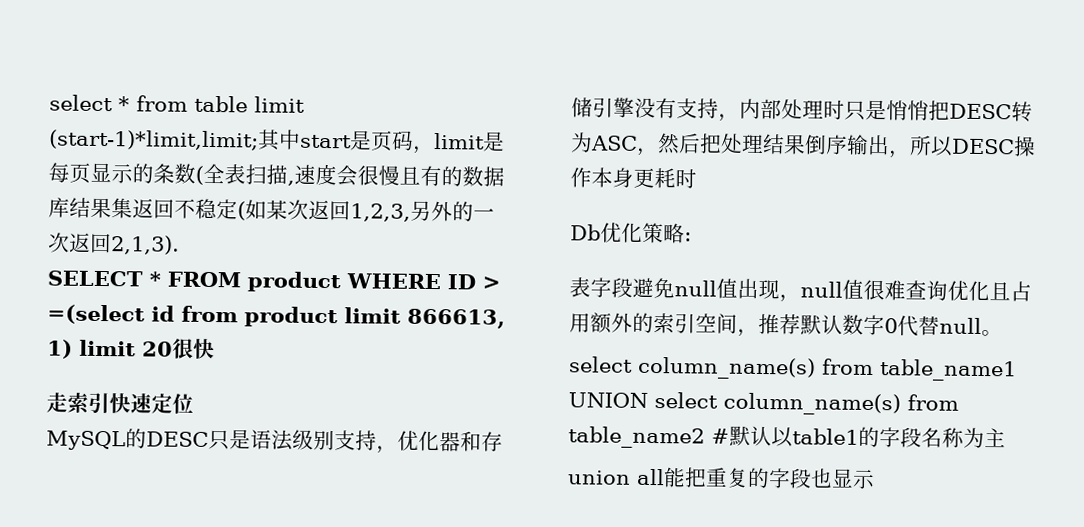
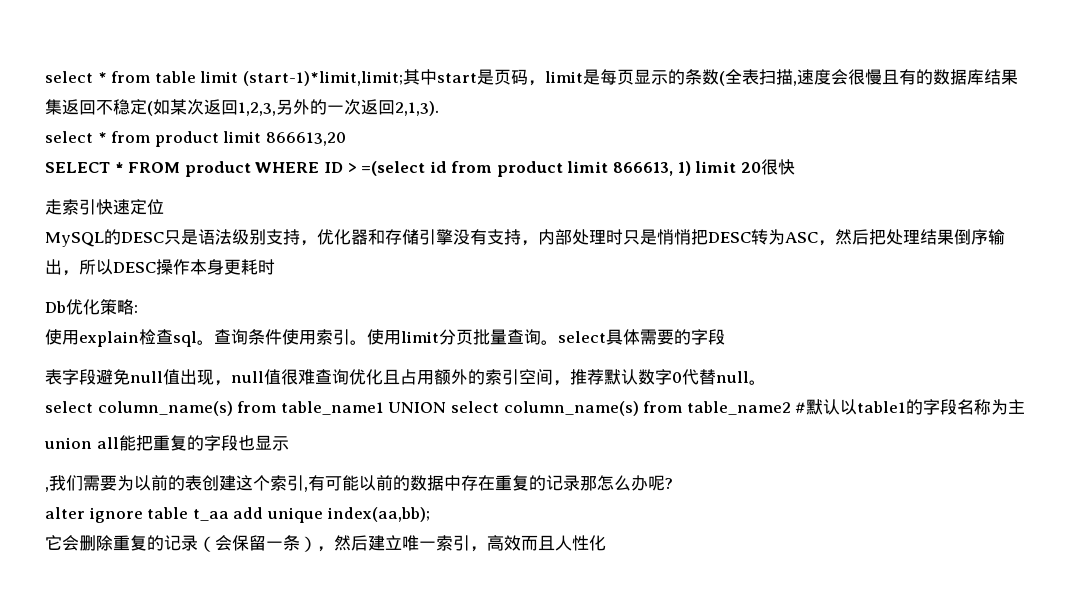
(180, 245) none -> [45,131,346,147] // select * from product limit 866613,20
(692, 237) none -> [45,329,725,347] // 使用explain检查sql。查询条件使用索引。使用limit分页批量查询。select具体需要的字段
(875, 479) none -> [45,475,673,492] [45,507,430,523] [45,535,606,552] // ,我们需要为以前的表创建这个索引,有可能以前的数据中存在重复的记录那怎么办呢? // alter ignore table t_aa add unique index(aa,bb); // 它会删除重复的记录（会保留一条），然后建立唯一索引，高效而且人性化

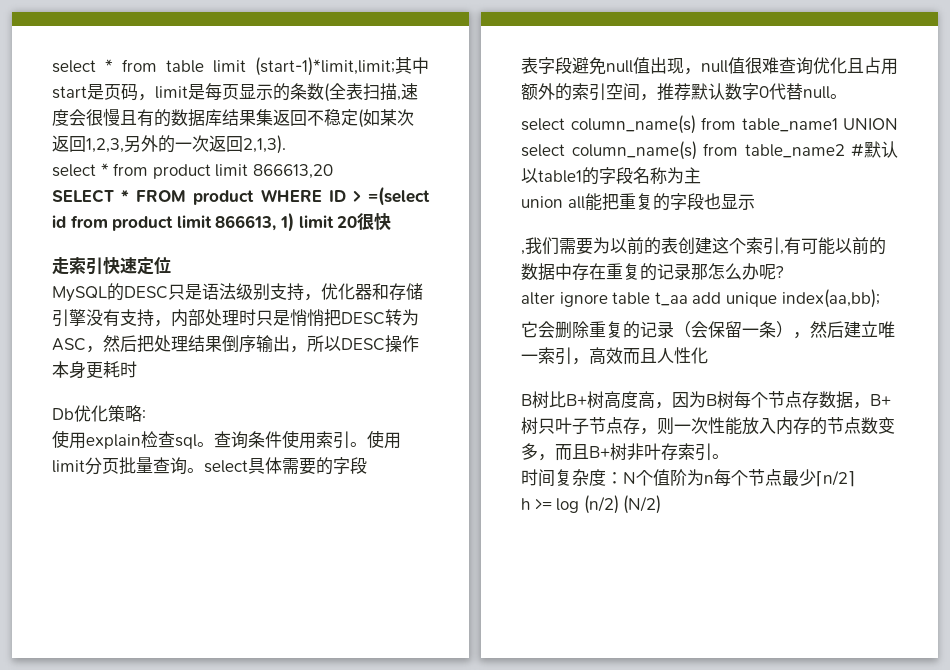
(606, 543) none -> [521,391,891,409] [521,417,895,435] [521,443,729,461] [521,469,855,487] [521,495,662,514] // B树比B+树高度高，因为B树每个节点存数据，B+树只叶子节点存，则一次性能放入内存的节点数变多，而且B+树非叶存索引。 // 时间复杂度：N个值阶为n每个节点最少⌈n/2⌉ // h >= log (n/2) (N/2)

